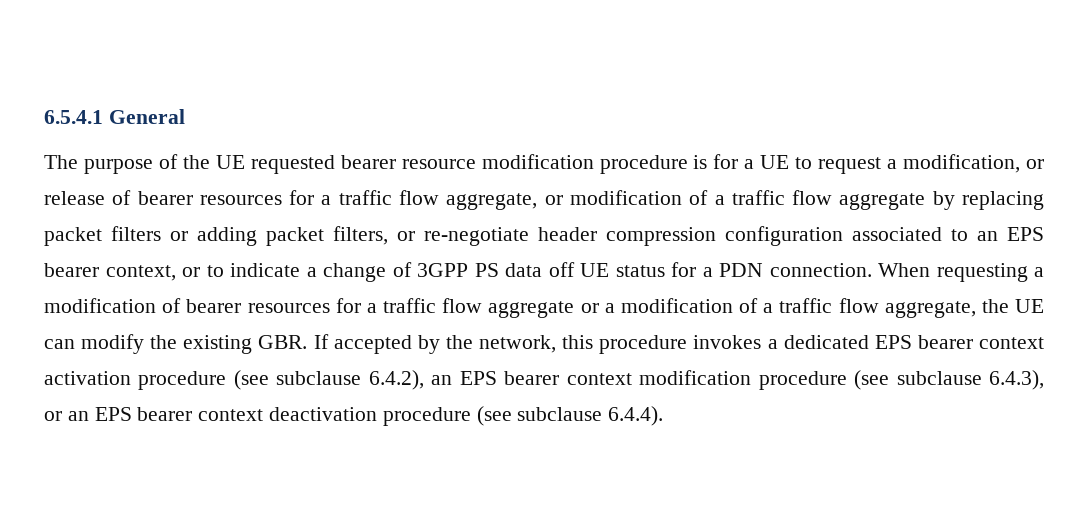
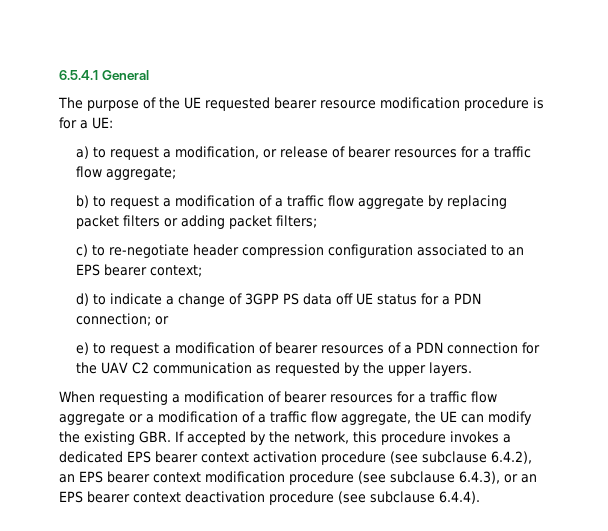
[760,155,790,169] UE -> [92,117,113,129] [75,146,89,159] UE: // a)
[446,193,563,210] aggregate, or -> [105,167,176,180] [75,195,171,209] aggregate; // b) to request a
[333,226,415,245] filters, or -> [275,215,317,228] [75,244,105,257] filters; // c) to
[105,265,200,281] context, or -> [149,265,202,277] [75,293,89,306] context; // d)
[769,263,872,277] connection. -> [75,313,169,326] [75,342,540,356] [75,362,472,376] connection; or // e) to request a modification of bearer resources of a PDN connection for the UAV C2 communication as requested by the upper layers. //

